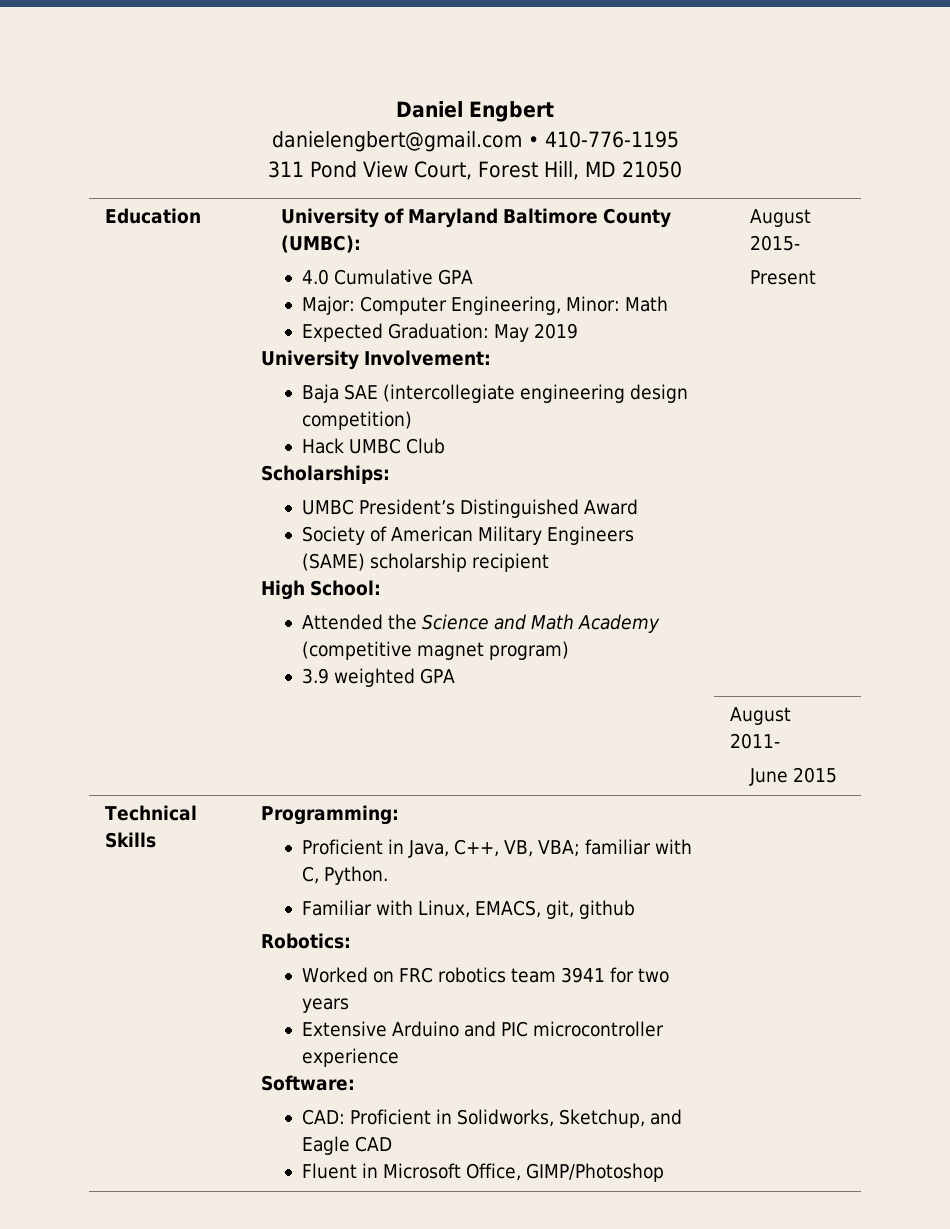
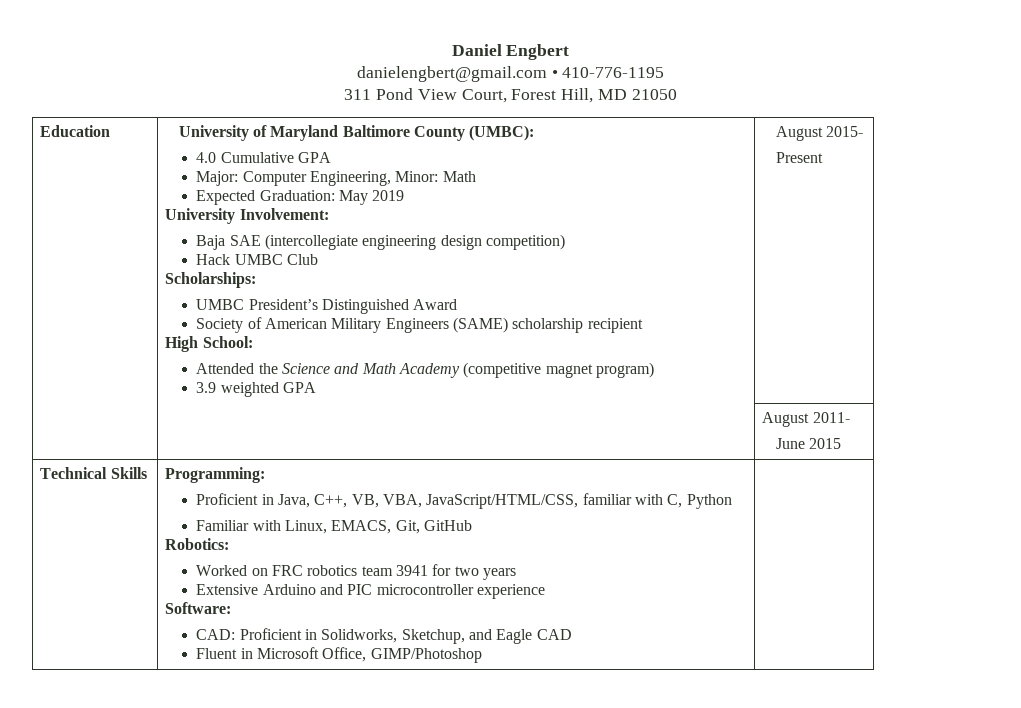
[537,840,580,857] VBA; -> [382,494,579,509] VBA, JavaScript/HTML/CSS,
[323,866,388,885] Python. -> [686,494,732,509] Python
[545,900,635,919] git, github -> [395,520,472,534] Git, GitHub

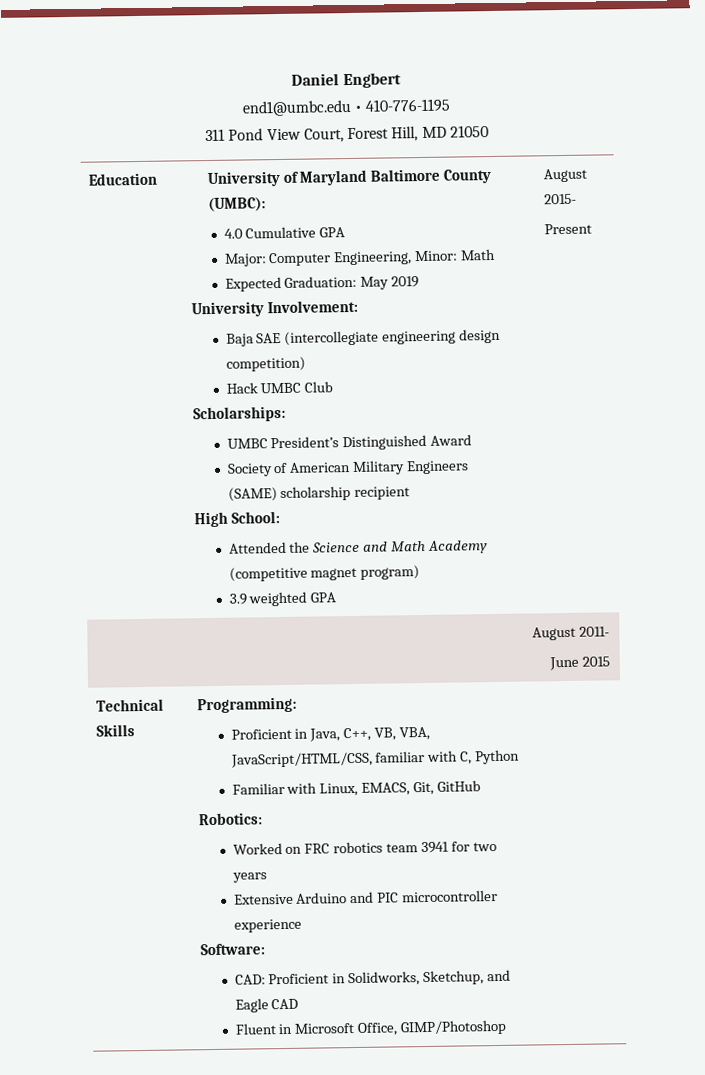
[356,66,547,82] danielengbert@gmail.com -> [241,99,352,117] end1@umbc.edu

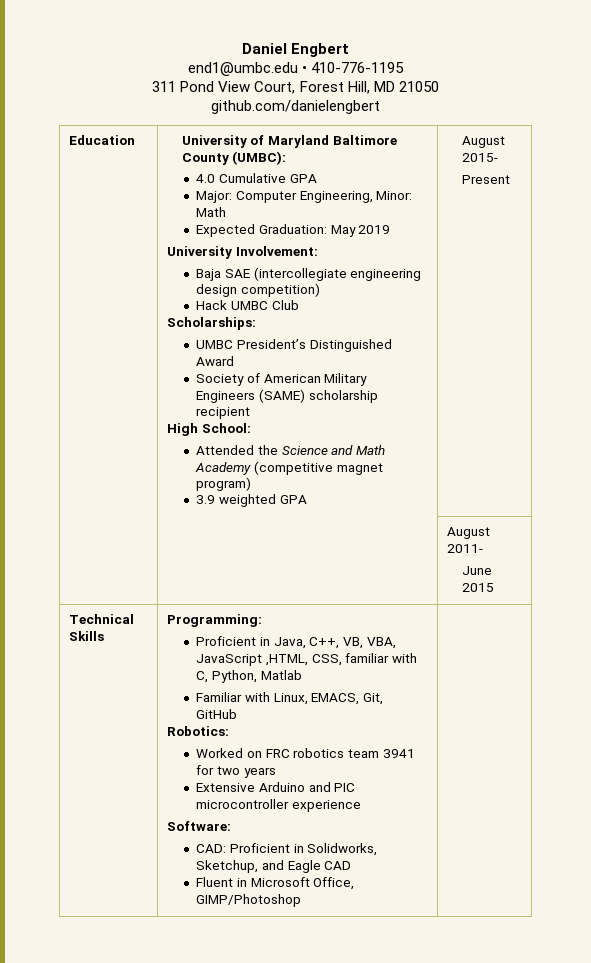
(490, 131) none -> [211,100,380,114] // github.com/danielengbert
[230,751,373,768] JavaScript/HTML/CSS, -> [196,654,342,666] JavaScript ,HTML, CSS,
[475,749,521,765] Python -> [212,670,302,683] Python, Matlab

